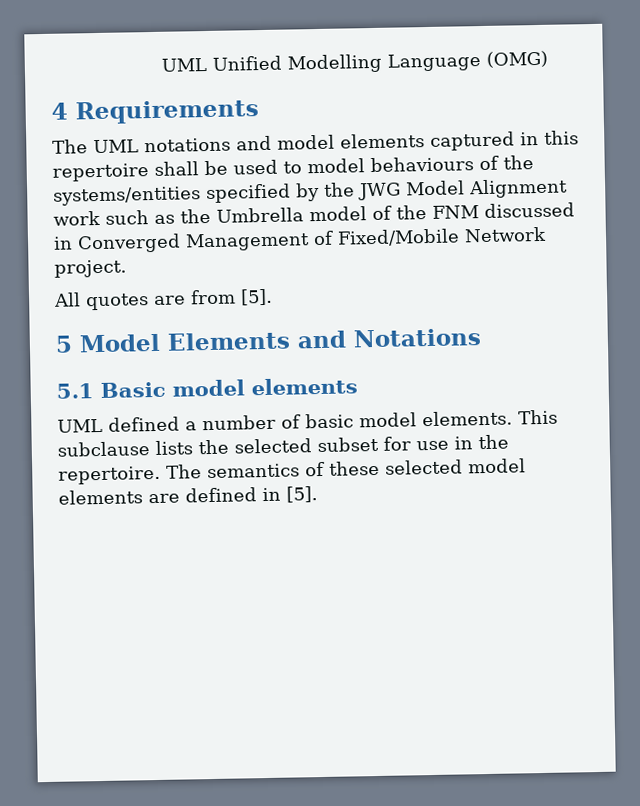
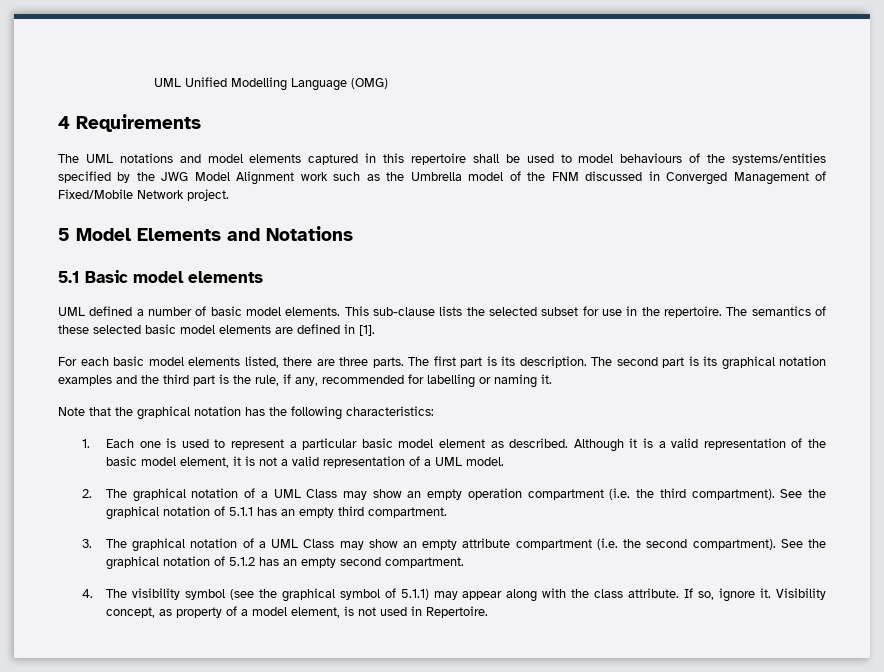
[53,288,273,311] // All quotes are from [5]. -> (229, 195) none
[57,441,150,457] subclause -> [373,307,435,316] sub-clause
(463, 467) none -> [145,324,176,334] basic
[286,486,318,503] [5]. -> [359,325,375,336] [58,356,826,370] [58,374,552,388] [58,406,434,420] [81,438,827,452] [105,456,504,468] [81,488,826,502] [105,506,447,520] [81,538,826,552] [105,556,464,570] [81,588,826,602] [105,606,488,618] [1]. // For each basic model elements listed, there are three parts. The first part is its description. The second part is its graphical notation examples and the third part is the rule, if any, recommended for labelling or naming it. // Note that the graphical notation has the following characteristics: // 1. Each one is used to represent a particular basic model element as described. Although it is a valid representation of the basic model element, it is not a valid representation of a UML model. // 2. The graphical notation of a UML Class may show an empty operation compartment (i.e. the third compartment). See the graphical notation of 5.1.1 has an empty third compartment. // 3. The graphical notation of a UML Class may show an empty attribute compartment (i.e. the second compartment). See the graphical notation of 5.1.2 has an empty second compartment. // 4. The visibility symbol (see the graphical symbol of 5.1.1) may appear along with the class attribute. If so, ignore it. Visibility concept, as property of a model element, is not used in Repertoire.

